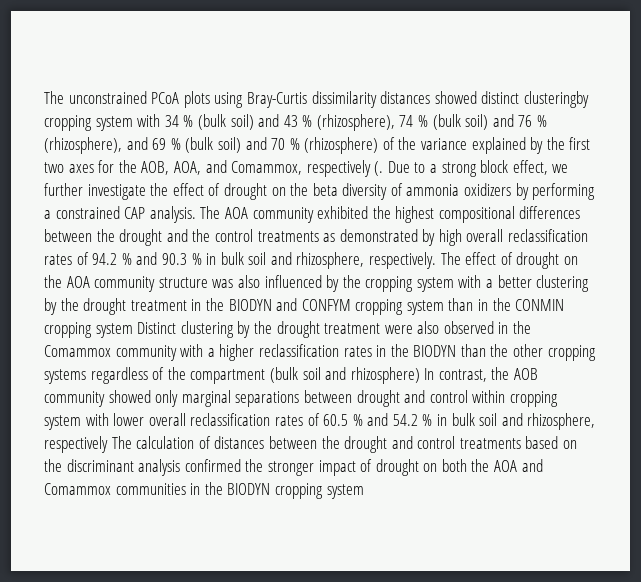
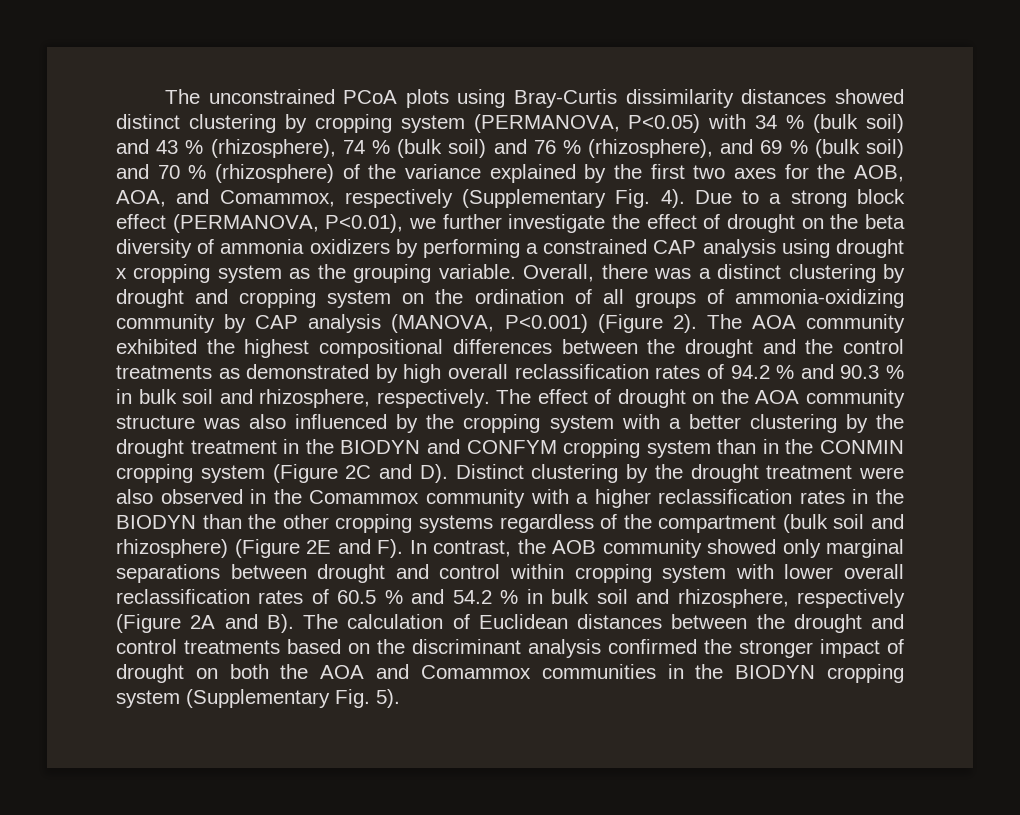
[523,91,589,108] [44,115,133,131] clusteringby cropping system -> [188,114,701,133] clustering by cropping system (PERMANOVA, P<0.05)
[374,161,384,176] (. -> [462,189,685,208] (Supplementary Fig. 4).
[512,160,548,175] effect, -> [116,214,404,233] effect (PERMANOVA, P<0.01),
[149,206,196,223] analysis. -> [702,239,904,258] [116,264,905,283] [116,289,904,308] [116,314,697,333] analysis using drought x cropping system as the grouping variable. Overall, there was a distinct clustering by drought and cropping system on the ordination of all groups of ammonia-oxidizing community by CAP analysis (MANOVA, P<0.001) (Figure 2).
(133, 330) none -> [272,464,448,483] (Figure 2C and D).
(420, 375) none -> [234,539,403,558] (Figure 2E and F).
(108, 444) none -> [116,614,294,633] (Figure 2A and B).
(211, 442) none -> [478,614,568,629] Euclidean
(364, 491) none -> [186,689,400,708] (Supplementary Fig. 5).

